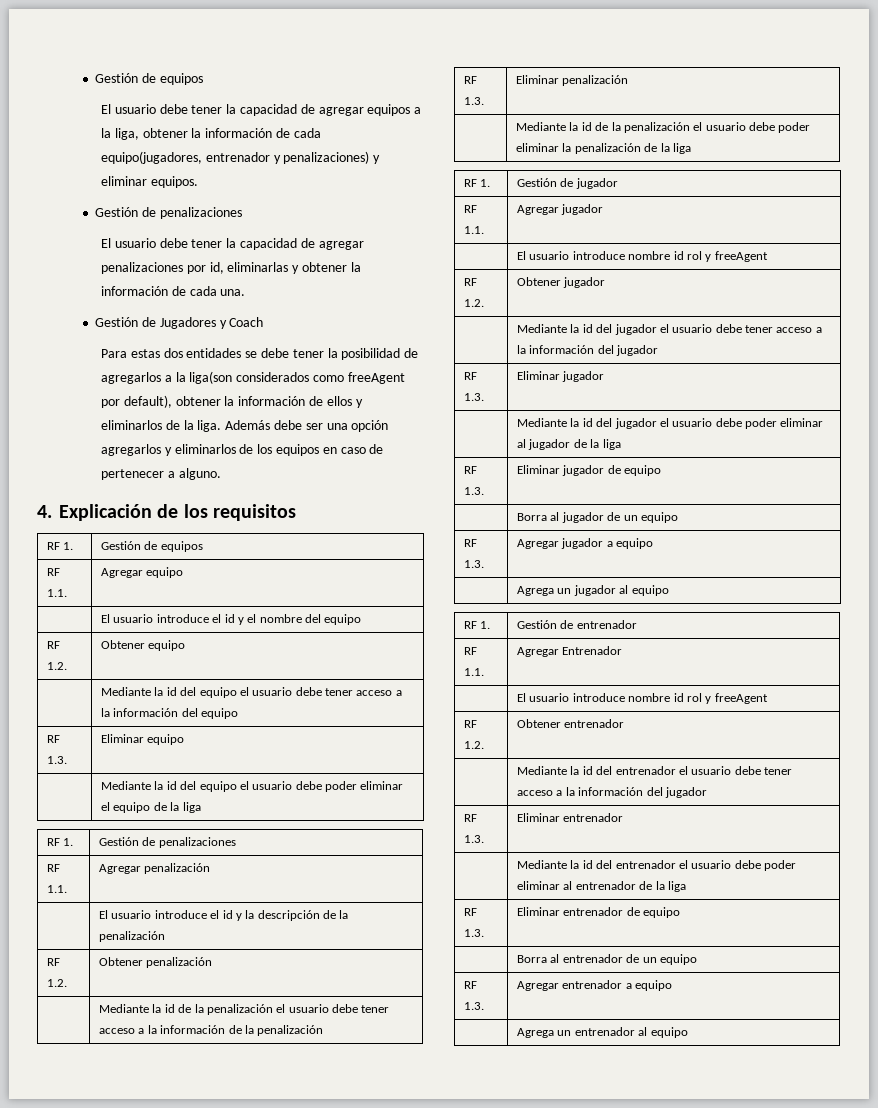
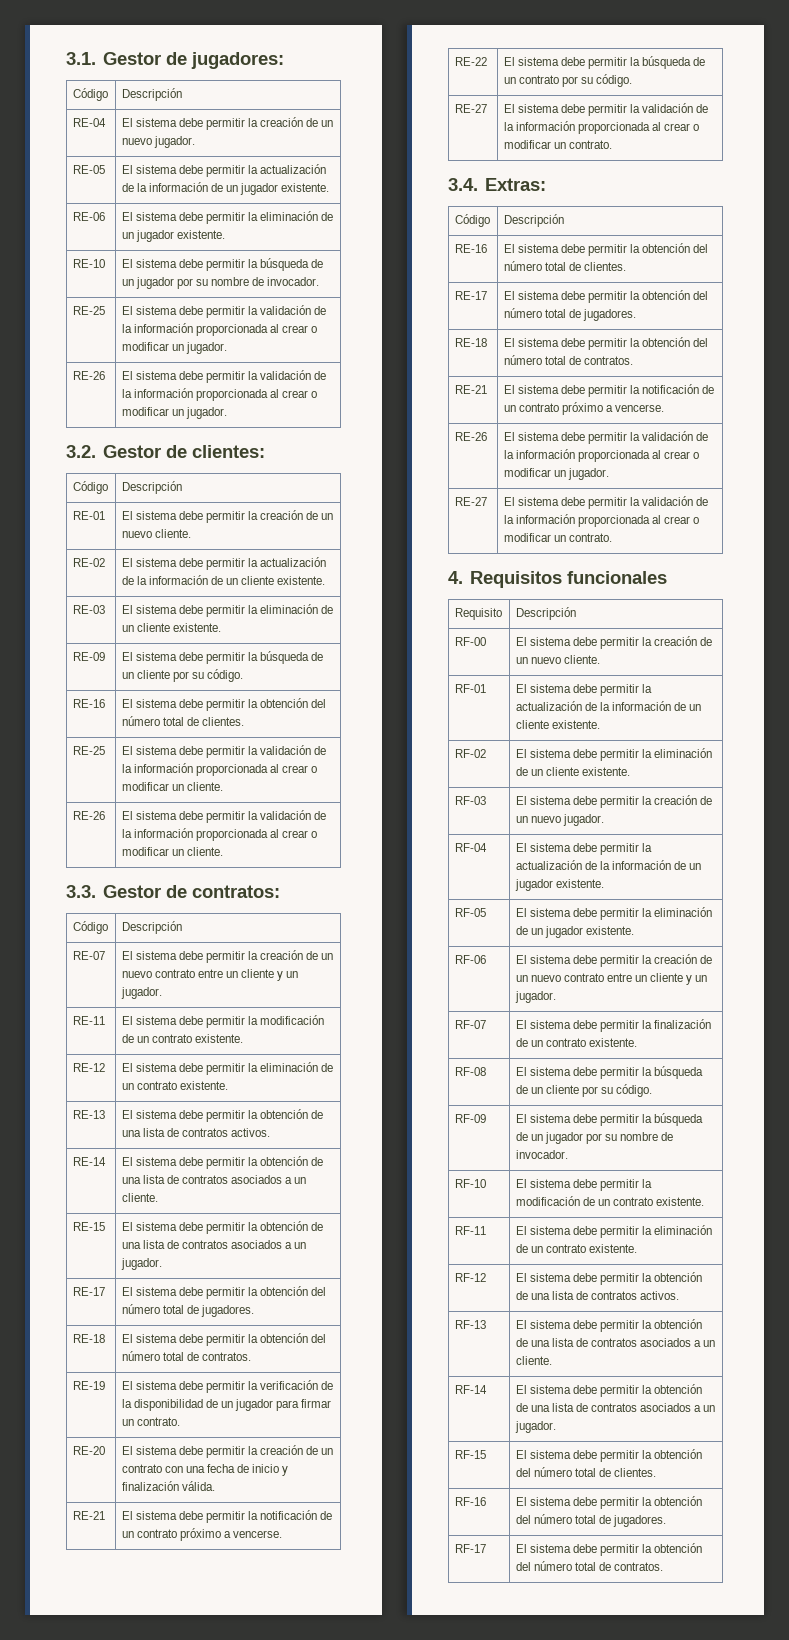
[95,73,203,85] [101,104,422,116] [101,128,321,140] [101,151,381,164] [101,176,198,188] [95,207,242,219] [101,238,364,250] [101,262,361,274] [101,286,246,296] [95,317,264,329] [101,348,419,360] [101,371,405,384] [101,395,363,408] [101,420,389,432] [101,444,384,456] [101,468,221,480] [37,504,296,521] [47,542,74,550] [101,541,203,552] [47,568,61,576] [47,589,68,597] [101,567,184,578] [101,614,362,625] [47,641,61,649] [47,662,68,670] [101,640,186,651] [101,687,402,698] [101,708,239,719] [47,735,61,743] [47,756,68,764] [101,734,185,745] [101,781,404,792] [101,802,201,813] [47,838,74,846] [99,837,236,848] [47,864,61,872] [47,885,68,893] [99,863,211,874] [99,910,349,921] [99,931,166,942] [47,958,61,966] [47,979,68,987] [99,957,213,968] [99,1004,390,1015] [99,1025,324,1036] [464,76,478,84] [464,97,485,105] [516,75,629,86] [516,122,811,133] [516,143,691,154] [464,179,491,187] [517,178,618,189] [464,205,478,213] [464,226,485,234] [517,204,604,215] [517,251,768,262] [464,278,478,286] [464,299,485,307] [517,277,606,288] [517,324,822,335] [517,345,659,356] [464,372,478,380] [464,393,485,401] [517,371,605,382] [517,418,824,429] [517,439,621,450] [464,466,478,474] [464,487,485,495] [517,465,662,476] [517,512,678,523] [464,539,478,547] [464,560,485,568] [517,538,654,549] [517,585,669,596] [464,621,491,629] [517,620,637,629] [464,647,478,655] [464,668,485,676] [517,646,623,657] [517,693,768,704] [464,720,478,728] [464,741,485,749] [517,719,625,728] [517,766,793,775] [517,787,707,798] [464,814,478,822] [464,835,485,843] [517,813,624,822] [517,860,797,871] [517,881,686,892] [464,908,478,916] [464,929,485,937] [517,907,681,918] [517,954,697,965] [464,981,478,989] [464,1002,485,1010] [517,980,673,991] [517,1027,688,1038] Gestión de equipos // El usuario debe tener la capacidad de agregar equipos a la liga, obtener la información de cada equipo(jugadores, entrenador y penalizaciones) y eliminar equipos. // Gestión de penalizaciones // El usuario debe tener la capacidad de agregar penalizaciones por id, eliminarlas y obtener la información de cada una. // Gestión de Jugadores y Coach // Para estas dos entidades se debe tener la posibilidad de agregarlos a la liga(son considerados como freeAgent por default), obtener la información de ellos y eliminarlos de la liga. Además debe ser una opción agregarlos y eliminarlos de los equipos en caso de pertenecer a alguno. // 4. Explicación de los requisitos // RF 1. | Gestión de equipos // RF 1.1. | Agregar equipo // | El usuario introduce el id y el nombre del equipo // RF 1.2. | Obtener equipo // | Mediante la id del equipo el usuario debe tener acceso a la información del equipo // RF 1.3. | Eliminar equipo // | Mediante la id del equipo el usuario debe poder eliminar el equipo de la liga // RF 1. | Gestión de penalizaciones // RF 1.1. | Agregar penalización // | El usuario introduce el id y la descripción de la penalización // RF 1.2. | Obtener penalización // | Mediante la id de la penalización el usuario debe tener acceso a la información de la penalización // RF 1.3. | Eliminar penalización // | Mediante la id de la penalización el usuario debe poder eliminar la penalización de la liga // RF 1. | Gestión de jugador // RF 1.1. | Agregar jugador // | El usuario introduce nombre id rol y freeAgent // RF 1.2. | Obtener jugador // | Mediante la id del jugador el usuario debe tener acceso a la información del jugador // RF 1.3. | Eliminar jugador // | Mediante la id del jugador el usuario debe poder eliminar al jugador de la liga // RF 1.3. | Eliminar jugador de equipo // | Borra al jugador de un equipo // RF 1.3. | Agregar jugador a equipo // | Agrega un jugador al equipo // RF 1. | Gestión de entrenador // RF 1.1. | Agregar Entrenador // | El usuario introduce nombre id rol y freeAgent // RF 1.2. | Obtener entrenador // | Mediante la id del entrenador el usuario debe tener acceso a la información del jugador // RF 1.3. | Eliminar entrenador // | Mediante la id del entrenador el usuario debe poder eliminar al entrenador de la liga // RF 1.3. | Eliminar entrenador de equipo // | Borra al entrenador de un equipo // RF 1.3. | Agregar entrenador a equipo // | Agrega un entrenador al equipo -> [66,52,284,69] [72,88,108,101] [121,88,182,101] [72,118,106,127] [121,117,334,130] [121,136,195,148] [72,165,105,174] [121,164,327,177] [121,182,330,195] [72,212,105,221] [121,211,334,224] [121,230,225,242] [72,259,105,268] [121,258,324,271] [121,277,320,289] [72,306,105,315] [121,305,327,318] [121,323,318,336] [121,342,227,354] [72,371,105,380] [121,370,327,383] [121,388,318,401] [121,407,227,419] [66,445,265,458] [72,481,108,494] [121,481,182,494] [72,511,105,520] [121,510,334,523] [121,529,191,538] [72,558,105,567] [121,557,327,570] [121,575,326,585] [72,605,105,614] [121,604,334,617] [121,623,221,632] [72,652,105,661] [121,651,324,664] [121,669,244,682] [72,699,105,708] [121,698,327,711] [121,716,244,726] [72,746,105,755] [121,745,327,758] [121,763,318,776] [121,782,223,791] [72,811,105,820] [121,810,327,823] [121,828,318,841] [121,847,223,856] [66,885,280,898] [72,921,108,934] [121,921,182,934] [72,951,105,960] [121,950,334,963] [121,969,299,981] [120,987,162,999] [72,1016,105,1025] [121,1015,325,1028] [121,1034,243,1043] [72,1063,105,1072] [121,1062,334,1075] [121,1081,228,1090] [72,1110,105,1119] [121,1109,324,1122] [121,1128,271,1137] [72,1157,106,1166] [121,1156,324,1169] [121,1175,307,1184] [121,1193,158,1202] [72,1222,105,1231] [121,1221,324,1234] [121,1240,307,1249] [120,1258,162,1270] [72,1287,105,1296] [121,1286,327,1299] [121,1304,254,1317] [72,1334,105,1343] [121,1333,327,1346] [121,1351,251,1361] [72,1381,105,1390] [121,1380,334,1393] [121,1399,332,1411] [121,1417,180,1426] [72,1446,105,1455] [121,1445,334,1458] [121,1464,289,1476] [121,1481,215,1491] [72,1511,105,1520] [121,1510,333,1523] [121,1528,283,1541] [454,57,487,66] [503,56,706,69] [503,74,633,87] [454,104,487,113] [503,103,709,116] [503,121,700,134] [503,140,612,149] [448,178,546,191] [454,214,490,227] [503,214,564,227] [454,244,487,253] [503,243,709,256] [503,261,626,271] [454,291,487,300] [503,290,709,303] [503,308,636,321] [454,338,487,347] [503,337,709,350] [503,355,633,365] [454,385,487,394] [503,384,715,397] [503,402,665,415] [454,432,487,441] [503,431,709,444] [503,449,700,462] [503,468,609,480] [454,497,487,506] [503,496,709,509] [503,514,700,527] [503,533,612,542] [448,571,667,588] [454,608,502,620] [515,607,576,620] [454,637,486,646] [515,636,713,649] [515,655,600,664] [454,684,486,693] [515,684,653,696] [515,701,702,711] [515,720,600,729] [454,749,486,758] [515,748,713,761] [515,767,630,776] [454,796,486,805] [515,795,713,808] [515,814,604,826] [454,843,487,852] [515,843,653,855] [515,860,702,870] [514,879,604,891] [454,908,486,917] [515,907,713,920] [515,926,634,938] [454,955,486,964] [515,954,713,967] [515,973,708,985] [514,991,556,1003] [454,1020,486,1029] [515,1019,712,1032] [515,1038,637,1047] [454,1067,486,1076] [515,1066,704,1079] [515,1084,653,1097] [454,1114,486,1123] [515,1113,704,1126] [515,1132,674,1144] [515,1150,568,1159] [454,1179,486,1188] [515,1179,653,1191] [515,1196,705,1206] [454,1226,486,1235] [515,1225,713,1238] [515,1244,637,1253] [454,1273,486,1282] [515,1272,703,1285] [515,1291,680,1300] [454,1320,486,1329] [515,1319,703,1332] [515,1338,716,1347] [515,1356,552,1365] [454,1385,487,1394] [515,1384,703,1397] [515,1403,716,1412] [514,1421,556,1433] [454,1450,486,1459] [515,1449,703,1462] [515,1467,657,1477] [454,1497,486,1506] [515,1496,703,1509] [515,1514,667,1527] [454,1544,486,1553] [515,1543,703,1556] [515,1561,664,1571] 3.1. Gestor de jugadores: // Código | Descripción // RE-04 | El sistema debe permitir la creación de un nuevo jugador. // RE-05 | El sistema debe permitir la actualización de la información de un jugador existente. // RE-06 | El sistema debe permitir la eliminación de un jugador existente. // RE-10 | El sistema debe permitir la búsqueda de un jugador por su nombre de invocador. // RE-25 | El sistema debe permitir la validación de la información proporcionada al crear o modificar un jugador. // RE-26 | El sistema debe permitir la validación de la información proporcionada al crear o modificar un jugador. // 3.2. Gestor de clientes: // Código | Descripción // RE-01 | El sistema debe permitir la creación de un nuevo cliente. // RE-02 | El sistema debe permitir la actualización de la información de un cliente existente. // RE-03 | El sistema debe permitir la eliminación de un cliente existente. // RE-09 | El sistema debe permitir la búsqueda de un cliente por su código. // RE-16 | El sistema debe permitir la obtención del número total de clientes. // RE-25 | El sistema debe permitir la validación de la información proporcionada al crear o modificar un cliente. // RE-26 | El sistema debe permitir la validación de la información proporcionada al crear o modificar un cliente. // 3.3. Gestor de contratos: // Código | Descripción // RE-07 | El sistema debe permitir la creación de un nuevo contrato entre un cliente y un jugador. // RE-11 | El sistema debe permitir la modificación de un contrato existente. // RE-12 | El sistema debe permitir la eliminación de un contrato existente. // RE-13 | El sistema debe permitir la obtención de una lista de contratos activos. // RE-14 | El sistema debe permitir la obtención de una lista de contratos asociados a un cliente. // RE-15 | El sistema debe permitir la obtención de una lista de contratos asociados a un jugador. // RE-17 | El sistema debe permitir la obtención del número total de jugadores. // RE-18 | El sistema debe permitir la obtención del número total de contratos. // RE-19 | El sistema debe permitir la verificación de la disponibilidad de un jugador para firmar un contrato. // RE-20 | El sistema debe permitir la creación de un contrato con una fecha de inicio y finalización válida. // RE-21 | El sistema debe permitir la notificación de un contrato próximo a vencerse. // RE-22 | El sistema debe permitir la búsqueda de un contrato por su código. // RE-27 | El sistema debe permitir la validación de la información proporcionada al crear o modificar un contrato. // 3.4. Extras: // Código | Descripción // RE-16 | El sistema debe permitir la obtención del número total de clientes. // RE-17 | El sistema debe permitir la obtención del número total de jugadores. // RE-18 | El sistema debe permitir la obtención del número total de contratos. // RE-21 | El sistema debe permitir la notificación de un contrato próximo a vencerse. // RE-26 | El sistema debe permitir la validación de la información proporcionada al crear o modificar un jugador. // RE-27 | El sistema debe permitir la validación de la información proporcionada al crear o modificar un contrato. // 4. Requisitos funcionales // Requisito | Descripción // RF-00 | El sistema debe permitir la creación de un nuevo cliente. // RF-01 | El sistema debe permitir la actualización de la información de un cliente existente. // RF-02 | El sistema debe permitir la eliminación de un cliente existente. // RF-03 | El sistema debe permitir la creación de un nuevo jugador. // RF-04 | El sistema debe permitir la actualización de la información de un jugador existente. // RF-05 | El sistema debe permitir la eliminación de un jugador existente. // RF-06 | El sistema debe permitir la creación de un nuevo contrato entre un cliente y un jugador. // RF-07 | El sistema debe permitir la finalización de un contrato existente. // RF-08 | El sistema debe permitir la búsqueda de un cliente por su código. // RF-09 | El sistema debe permitir la búsqueda de un jugador por su nombre de invocador. // RF-10 | El sistema debe permitir la modificación de un contrato existente. // RF-11 | El sistema debe permitir la eliminación de un contrato existente. // RF-12 | El sistema debe permitir la obtención de una lista de contratos activos. // RF-13 | El sistema debe permitir la obtención de una lista de contratos asociados a un cliente. // RF-14 | El sistema debe permitir la obtención de una lista de contratos asociados a un jugador. // RF-15 | El sistema debe permitir la obtención del número total de clientes. // RF-16 | El sistema debe permitir la obtención del número total de jugadores. // RF-17 | El sistema debe permitir la obtención del número total de contratos.

